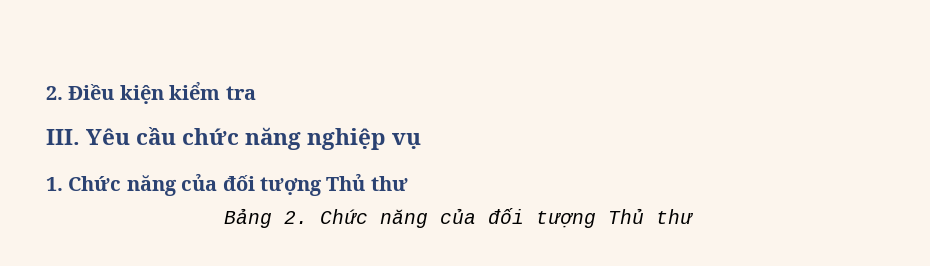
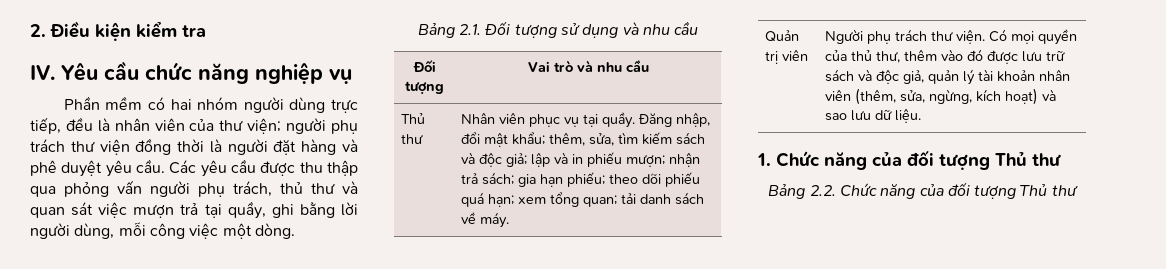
[46,129,80,145] III. -> [30,65,55,80] IV.
(422, 141) none -> [63,96,358,113] [30,117,358,134] [30,138,358,155] [30,159,358,177] [30,180,358,197] [30,201,358,219] [30,222,295,239] [417,21,699,38] [412,59,436,72] [405,81,444,94] [527,59,649,72] [401,113,426,124] [401,134,424,144] [461,112,711,128] [461,132,706,147] [461,152,701,167] [461,172,701,187] [461,192,705,207] [461,212,510,228] [765,30,800,42] [765,50,809,64] [825,29,1078,45] [825,49,1066,64] [825,69,1071,85] [825,88,1057,105] [825,109,922,123] // Phần mềm có hai nhóm người dùng trực tiếp, đều là nhân viên của thư viện; người phụ trách thư viện đồng thời là người đặt hàng và phê duyệt yêu cầu. Các yêu cầu được thu thập qua phỏng vấn người phụ trách, thủ thư và quan sát việc mượn trả tại quầy, ghi bằng lời người dùng, mỗi công việc một dòng. // Bảng 2.1. Đối tượng sử dụng và nhu cầu // Đối tượng | Vai trò và nhu cầu // Thủ thư | Nhân viên phục vụ tại quầy. Đăng nhập, đổi mật khẩu; thêm, sửa, tìm kiếm sách và độc giả; lập và in phiếu mượn; nhận trả sách; gia hạn phiếu; theo dõi phiếu quá hạn; xem tổng quan; tải danh sách về máy. // Quản trị viên | Người phụ trách thư viện. Có mọi quyền của thủ thư, thêm vào đó được lưu trữ sách và độc giả, quản lý tài khoản nhân viên (thêm, sửa, ngừng, kích hoạt) và sao lưu dữ liệu.
[283,211,308,224] 2. -> [809,185,836,196] 2.2.

